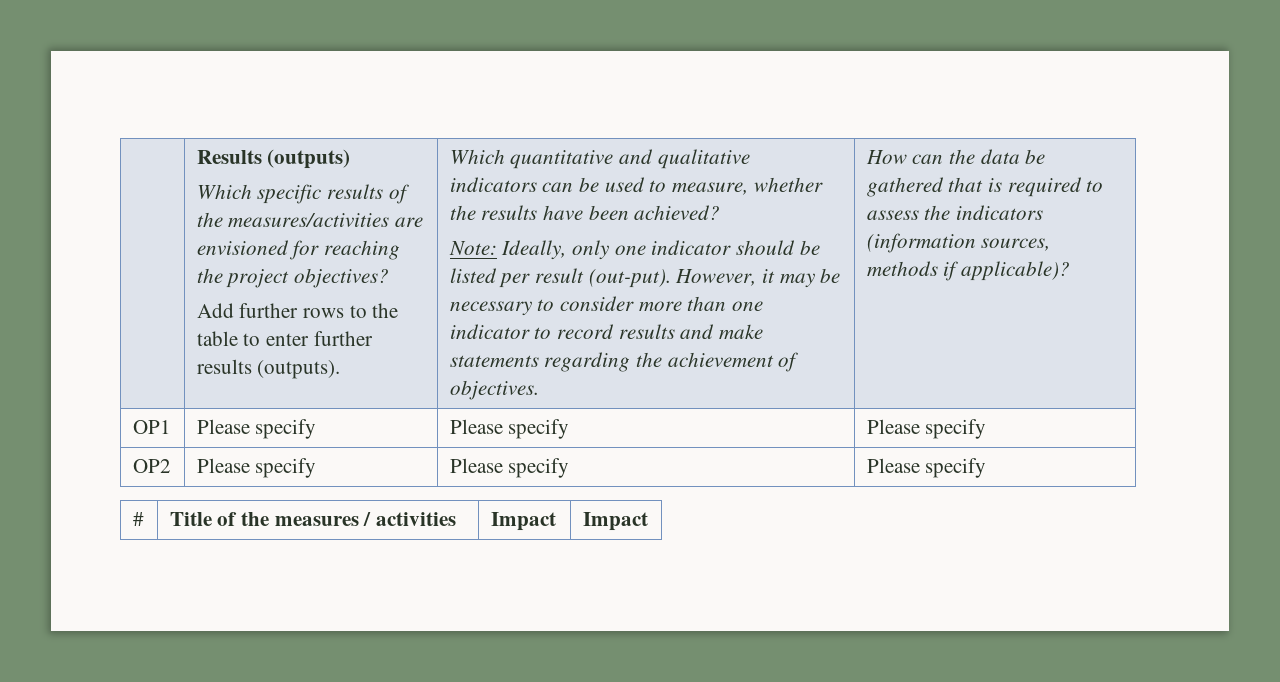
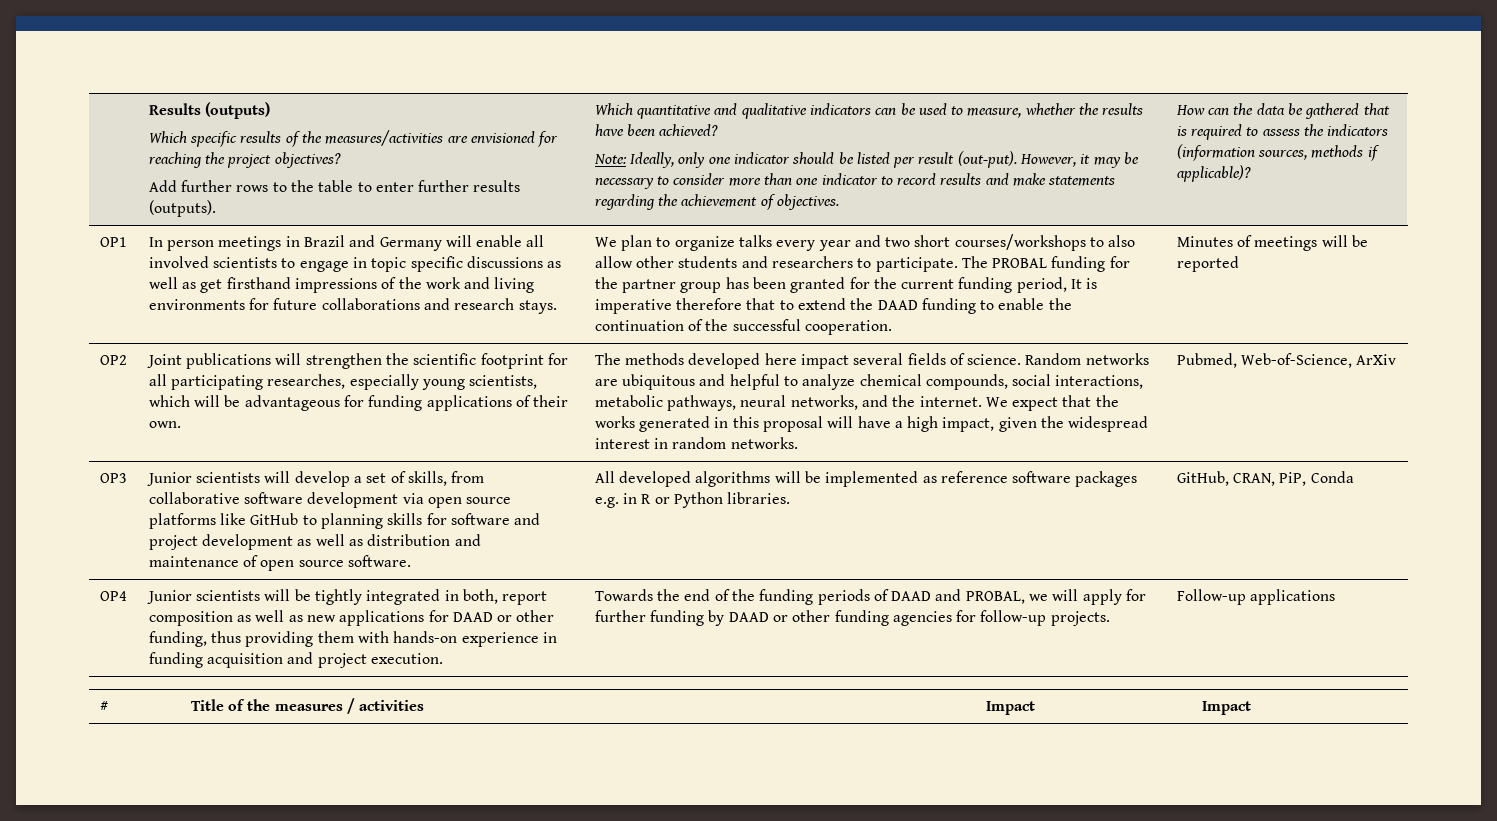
[196,419,317,439] [449,419,570,439] [866,419,987,439] [132,459,171,473] [196,458,317,478] [449,458,570,478] [866,458,987,478] Please specify | Please specify | Please specify // OP2 | Please specify | Please specify | Please specify -> [148,235,545,251] [148,256,562,272] [148,277,535,293] [148,298,557,314] [594,234,1136,251] [594,256,1130,272] [594,277,1098,293] [594,298,1072,314] [594,319,892,335] [1176,235,1368,251] [1176,256,1239,272] [99,355,127,365] [146,353,568,369] [148,374,538,390] [148,395,569,411] [148,421,181,428] [594,353,1149,369] [594,374,1144,390] [594,395,1119,411] [594,416,1149,432] [594,437,798,449] [1176,353,1397,368] [99,473,127,483] [146,471,485,487] [148,492,512,508] [148,513,541,529] [148,534,481,550] [148,555,411,571] [594,471,1138,487] [594,492,791,508] [1176,471,1354,486] [99,591,127,601] [146,589,548,605] [148,610,555,626] [148,631,557,647] [148,652,443,668] [594,589,1147,605] [594,610,1110,626] [1176,589,1335,605] In person meetings in Brazil and Germany will enable all involved scientists to engage in topic specific discussions as well as get firsthand impressions of the work and living environments for future collaborations and research stays. | We plan to organize talks every year and two short courses/workshops to also allow other students and researchers to participate. The PROBAL funding for the partner group has been granted for the current funding period, It is imperative therefore that to extend the DAAD funding to enable the continuation of the successful cooperation. | Minutes of meetings will be reported // OP2 | Joint publications will strengthen the scientific footprint for all participating researches, especially young scientists, which will be advantageous for funding applications of their own. | The methods developed here impact several fields of science. Random networks are ubiquitous and helpful to analyze chemical compounds, social interactions, metabolic pathways, neural networks, and the internet. We expect that the works generated in this proposal will have a high impact, given the widespread interest in random networks. | Pubmed, Web-of-Science, ArXiv // OP3 | Junior scientists will develop a set of skills, from collaborative software development via open source platforms like GitHub to planning skills for software and project development as well as distribution and maintenance of open source software. | All developed algorithms will be implemented as reference software packages e.g. in R or Python libraries. | GitHub, CRAN, PiP, Conda // OP4 | Junior scientists will be tightly integrated in both, report composition as well as new applications for DAAD or other funding, thus providing them with hands-on experience in funding acquisition and project execution. | Towards the end of the funding periods of DAAD and PROBAL, we will apply for further funding by DAAD or other funding agencies for follow-up projects. | Follow-up applications

